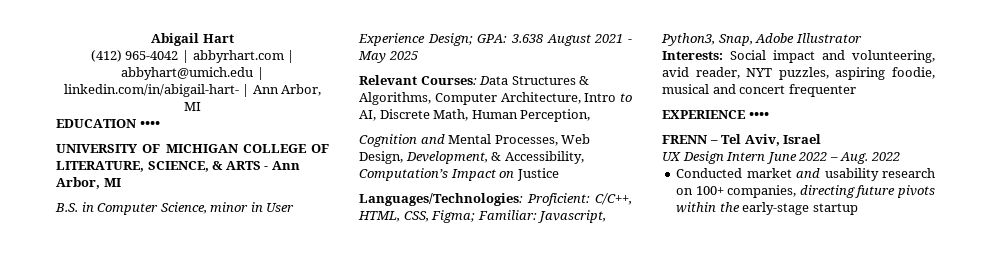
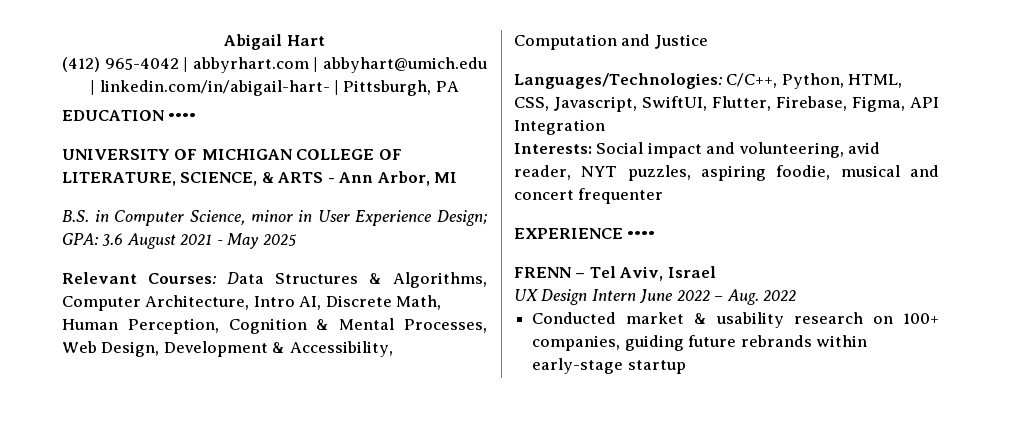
[252,84,322,96] [184,102,201,111] Ann Arbor, MI -> [343,80,459,96] Pittsburgh, PA
[511,34,543,43] 3.638 -> [102,233,124,246] 3.6
[620,93,632,102] to -> (295, 301) none
[359,134,445,147] // Cognition and -> [228,318,330,334] Cognition &
[405,151,488,164] Development, -> [163,341,268,357] Development
[359,168,515,181] Computation’s Impact on -> [514,34,651,50] Computation and
[527,193,632,206] [358,210,607,223] [661,33,862,46] Proficient: C/C++, HTML, CSS, Figma; Familiar: Javascript, Python3, Snap, Adobe Illustrator -> [726,73,903,89] [514,96,939,112] [514,119,605,135] C/C++, Python, HTML, CSS, Javascript, SwiftUI, Flutter, Firebase, Figma, API Integration
[796,168,821,178] and -> [694,313,708,324] &
[799,185,935,198] [676,202,740,213] directing future pivots within the -> [624,335,867,351] guiding future rebrands within

